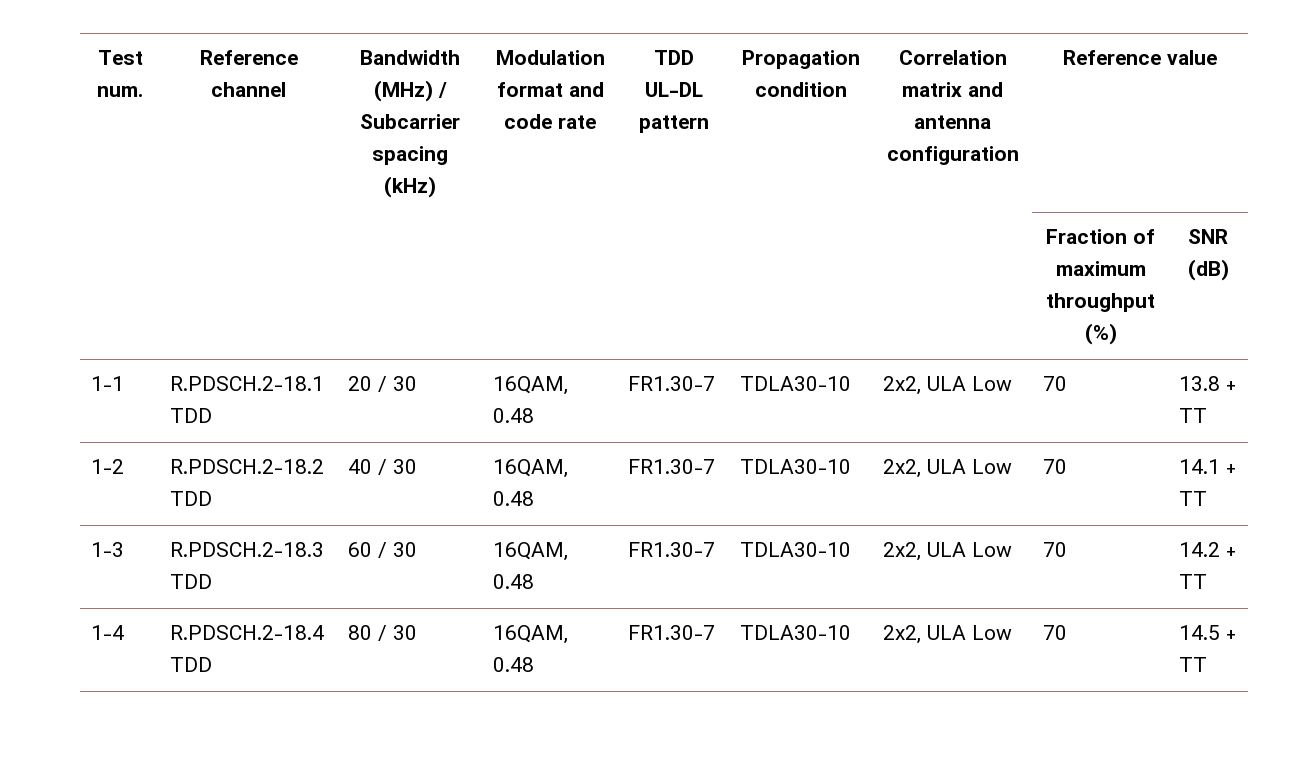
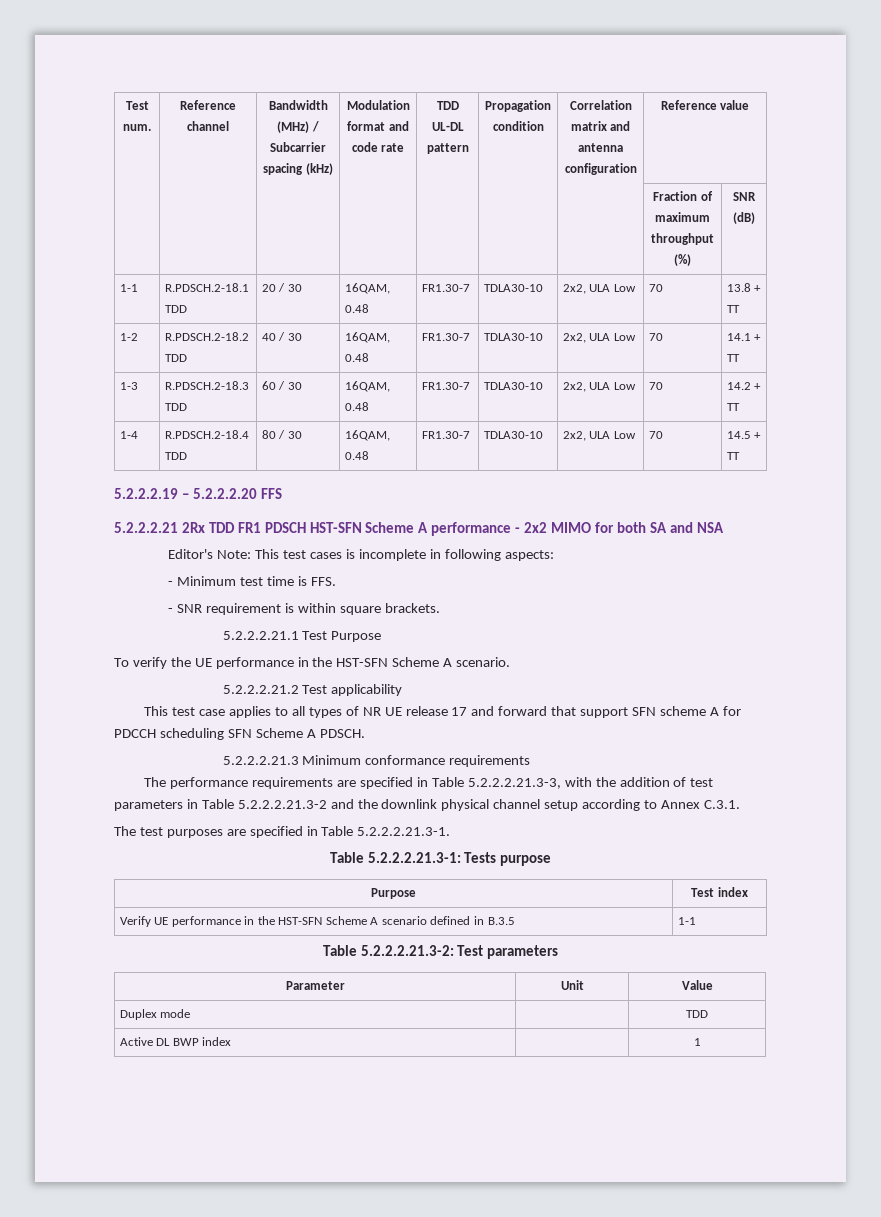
(1208, 664) none -> [114,488,282,499] [114,522,724,536] [168,549,554,561] [168,576,336,586] [168,603,440,615] [222,631,382,642] [114,657,511,669] [222,684,403,696] [144,706,741,718] [114,728,365,740] [222,755,531,767] [144,777,714,789] [114,799,740,811] [114,826,451,838] [329,852,552,866] [371,888,416,899] [691,887,748,897] [119,916,515,927] [677,917,696,925] [322,945,559,959] [285,981,345,990] [560,980,584,990] [681,980,713,990] [119,1009,191,1020] [686,1010,708,1018] [119,1037,232,1046] [693,1038,701,1046] // 5.2.2.2.19 – 5.2.2.2.20 FFS // 5.2.2.2.21 2Rx TDD FR1 PDSCH HST-SFN Scheme A performance - 2x2 MIMO for both SA and NSA // Editor's Note: This test cases is incomplete in following aspects: // - Minimum test time is FFS. // - SNR requirement is within square brackets. // 5.2.2.2.21.1 Test Purpose // To verify the UE performance in the HST-SFN Scheme A scenario. // 5.2.2.2.21.2 Test applicability // This test case applies to all types of NR UE release 17 and forward that support SFN scheme A for PDCCH scheduling SFN Scheme A PDSCH. // 5.2.2.2.21.3 Minimum conformance requirements // The performance requirements are specified in Table 5.2.2.2.21.3-3, with the addition of test parameters in Table 5.2.2.2.21.3-2 and the downlink physical channel setup according to Annex C.3.1. // The test purposes are specified in Table 5.2.2.2.21.3-1. // Table 5.2.2.2.21.3-1: Tests purpose // Purpose | Test index // Verify UE performance in the HST-SFN Scheme A scenario defined in B.3.5 | 1-1 // Table 5.2.2.2.21.3-2: Test parameters // Parameter | Unit | Value // Duplex mode | | TDD // Active DL BWP index | | 1

